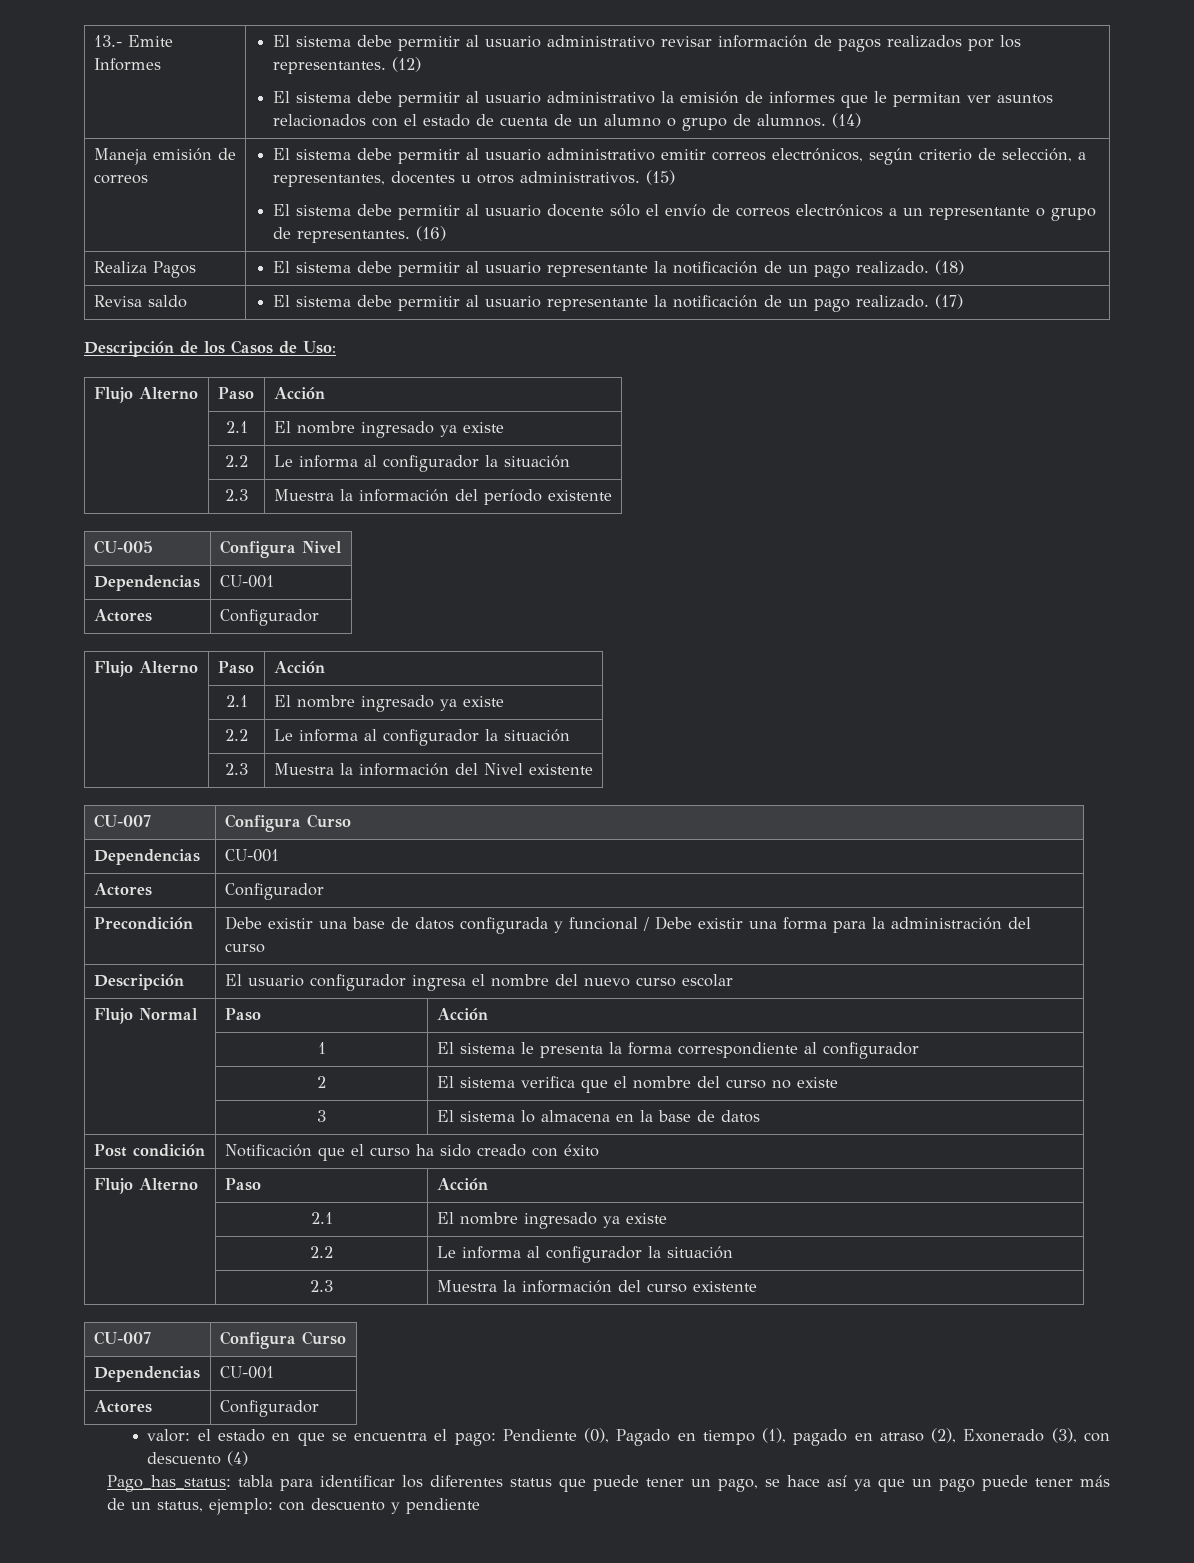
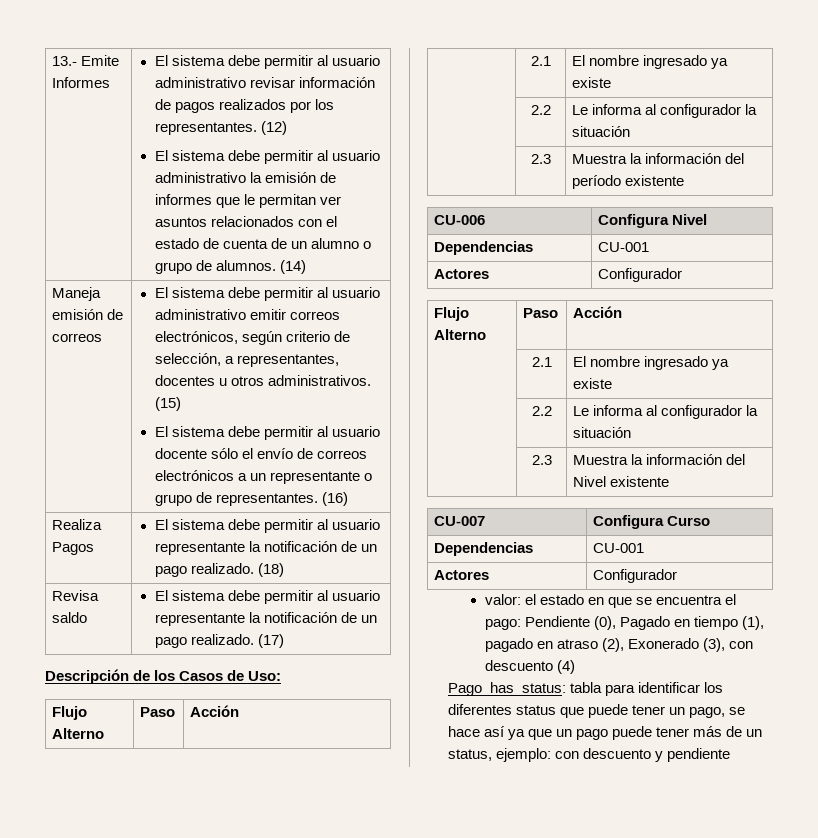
[93,540,153,554] CU-005 -> [434,215,486,225] CU-006
[93,917,193,930] [224,916,1031,934] [224,943,265,953] [93,974,184,990] [224,974,733,991] [93,1008,198,1024] [224,1008,261,1021] [436,1008,488,1020] [317,1042,326,1054] [436,1042,919,1059] [317,1076,326,1088] [436,1076,838,1093] [317,1110,326,1122] [436,1110,760,1123] [93,1144,205,1157] [224,1144,599,1161] [93,1178,198,1194] [224,1178,261,1191] [436,1178,488,1190] [310,1212,333,1224] [436,1212,667,1229] [310,1246,333,1258] [436,1246,733,1263] [310,1280,333,1292] [436,1280,757,1293] [93,1331,151,1345] [219,1331,346,1349] [93,1366,200,1382] [219,1366,274,1379] [93,1400,152,1413] [219,1400,319,1417] // Precondición | Debe existir una base de datos configurada y funcional / Debe existir una forma para la administración del curso // Descripción | El usuario configurador ingresa el nombre del nuevo curso escolar // Flujo Normal | Paso | Acción // | 1 | El sistema le presenta la forma correspondiente al configurador // | 2 | El sistema verifica que el nombre del curso no existe // | 3 | El sistema lo almacena en la base de datos // Post condición | Notificación que el curso ha sido creado con éxito // Flujo Alterno | Paso | Acción // | 2.1 | El nombre ingresado ya existe // | 2.2 | Le informa al configurador la situación // | 2.3 | Muestra la información del curso existente // CU-007 | Configura Curso // Dependencias | CU-001 // Actores | Configurador -> (678, 576) none

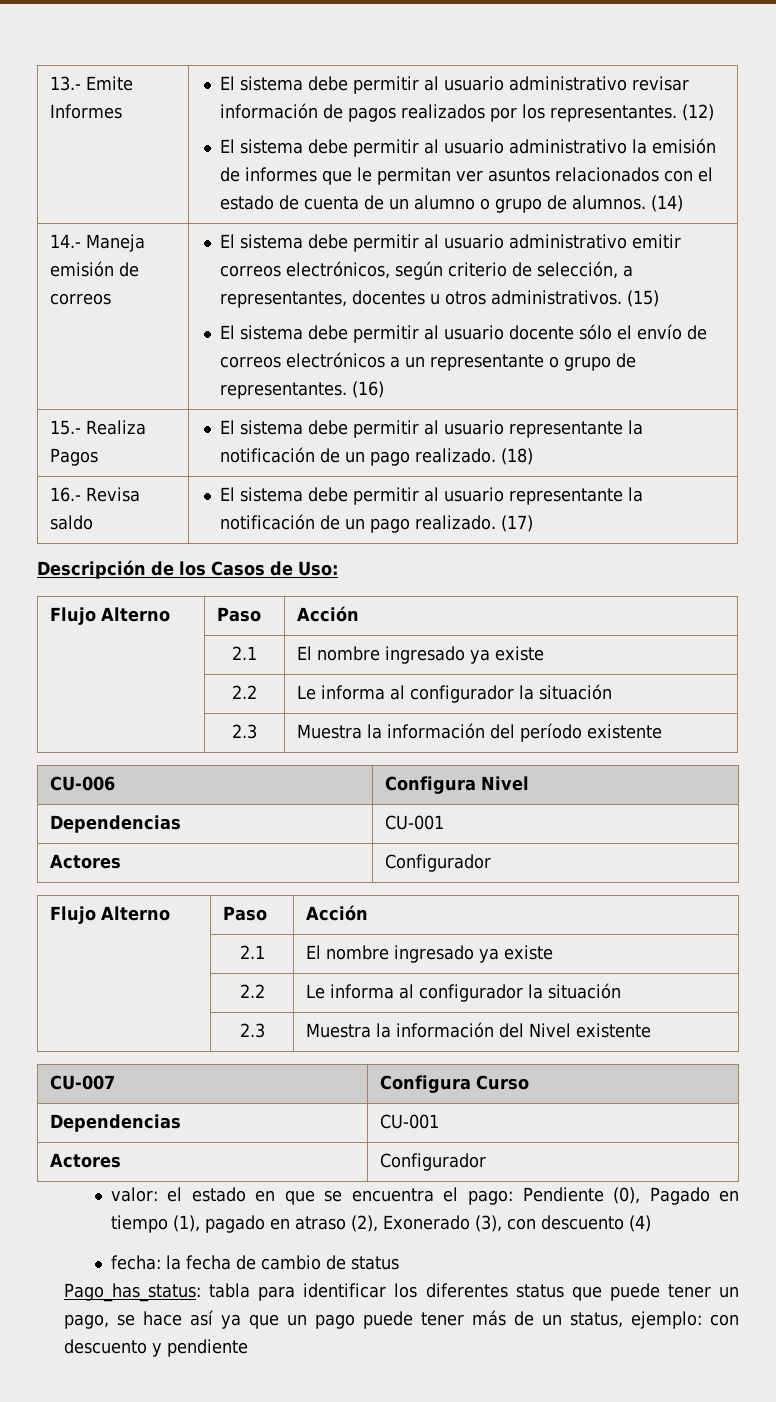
(306, 267) none -> [49,234,81,248] 14.-
(348, 499) none -> [49,420,81,435] 15.-
(284, 570) none -> [49,487,81,502] 16.-
(575, 667) none -> [110,1255,399,1270] // fecha: la fecha de cambio de status

